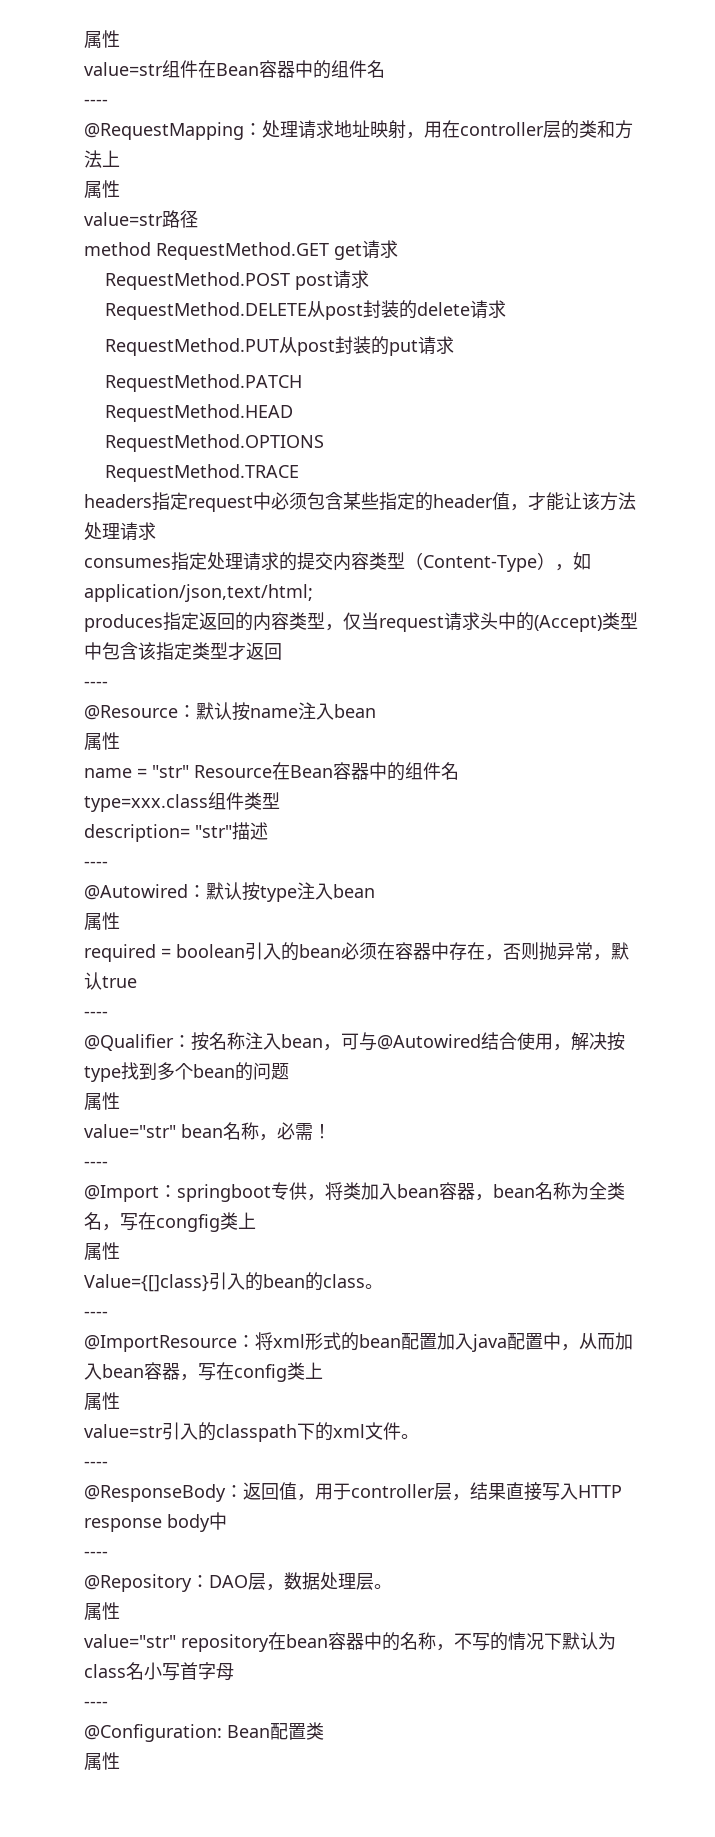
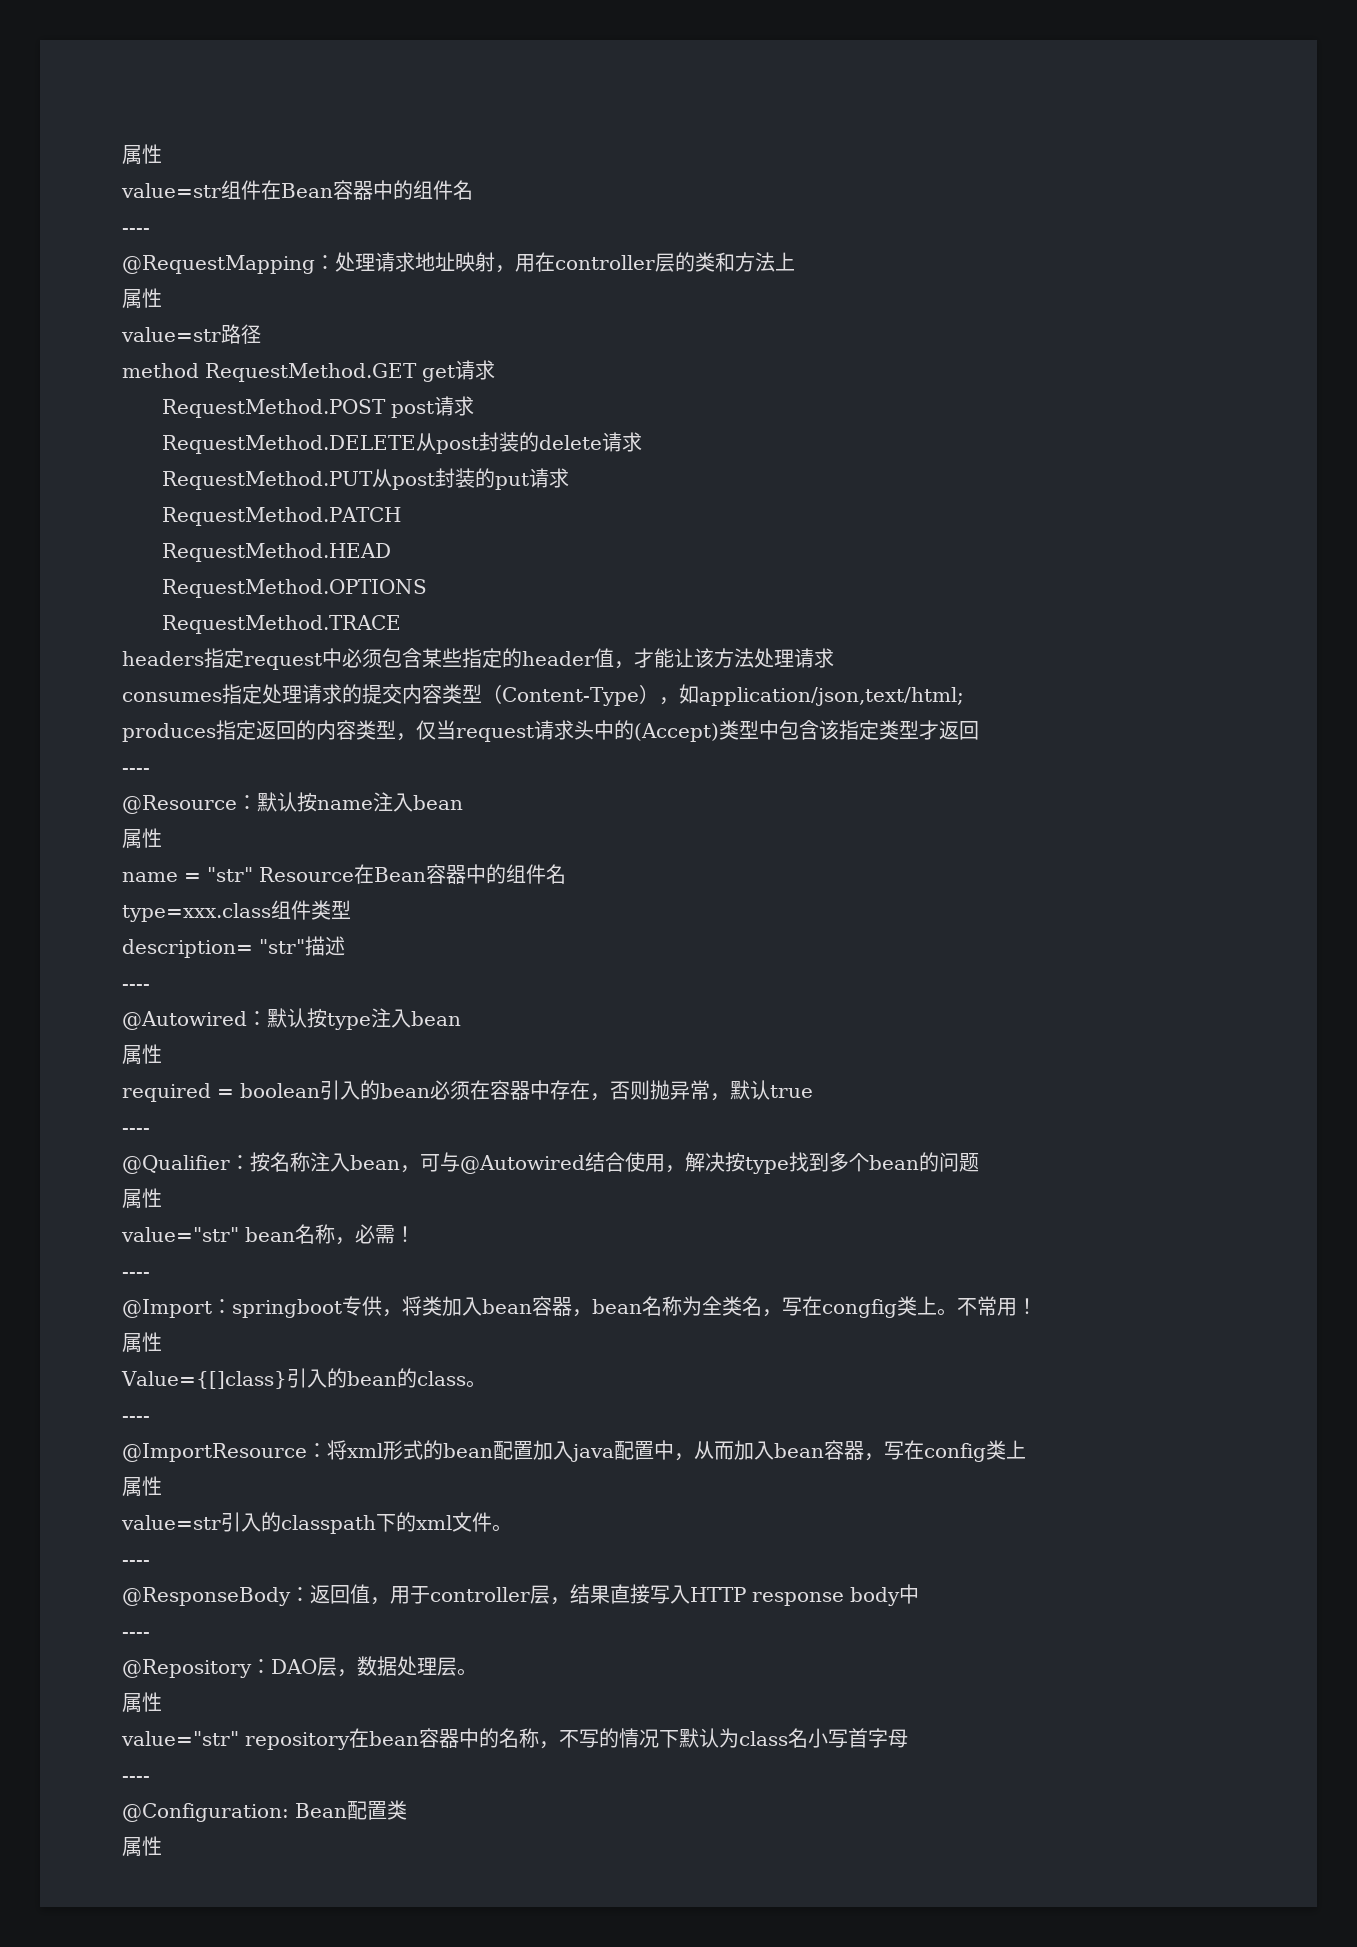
(256, 1220) none -> [937,1296,1037,1316] 。不常用！

